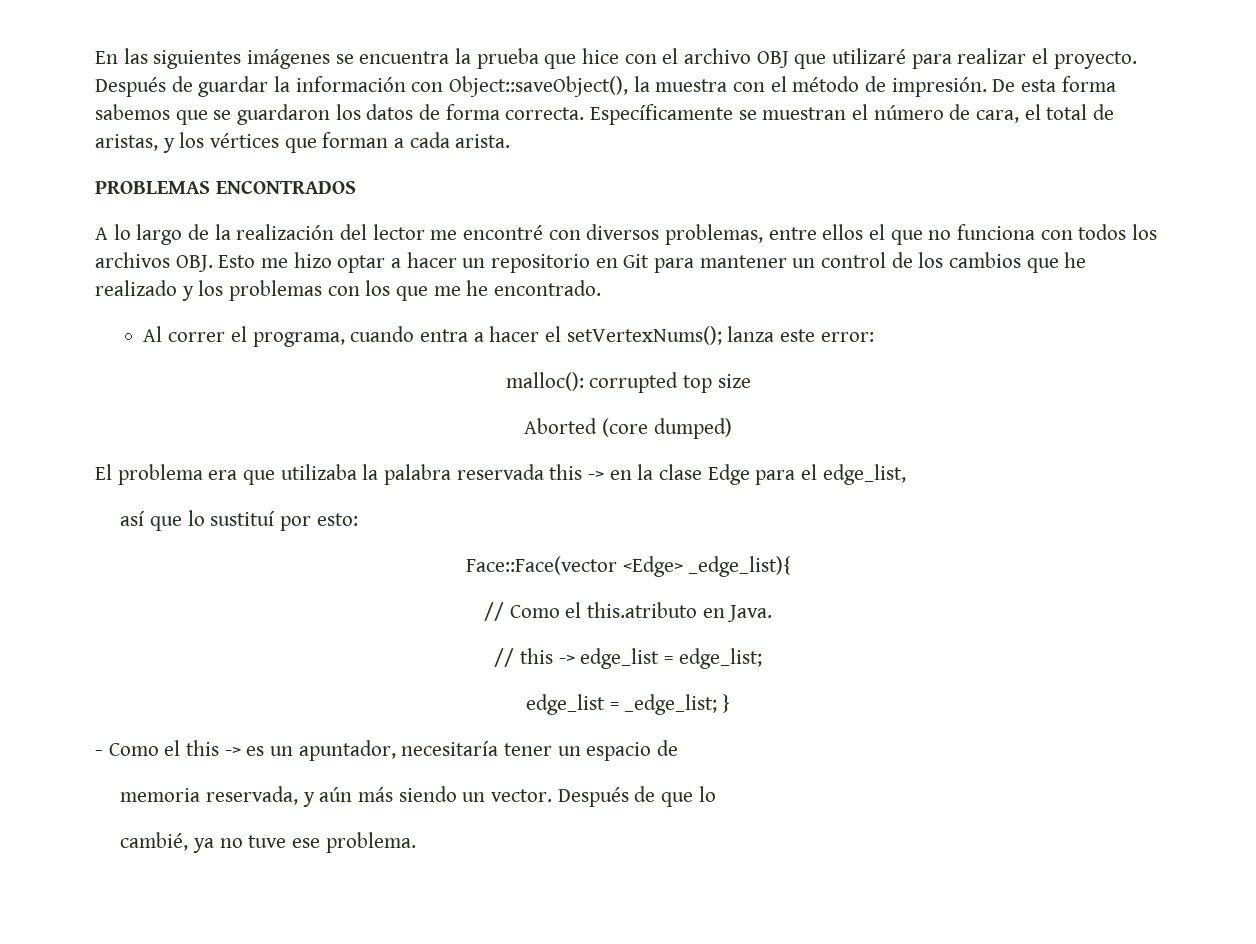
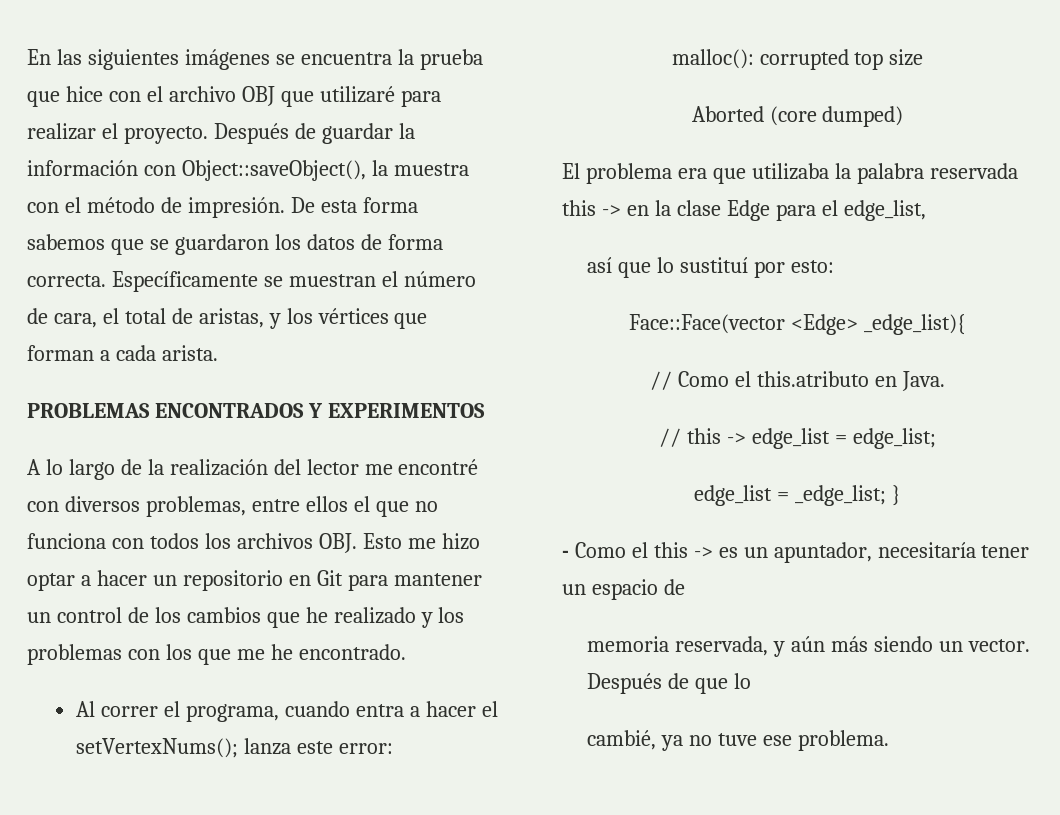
(356, 187) none -> [307,403,485,418] Y EXPERIMENTOS

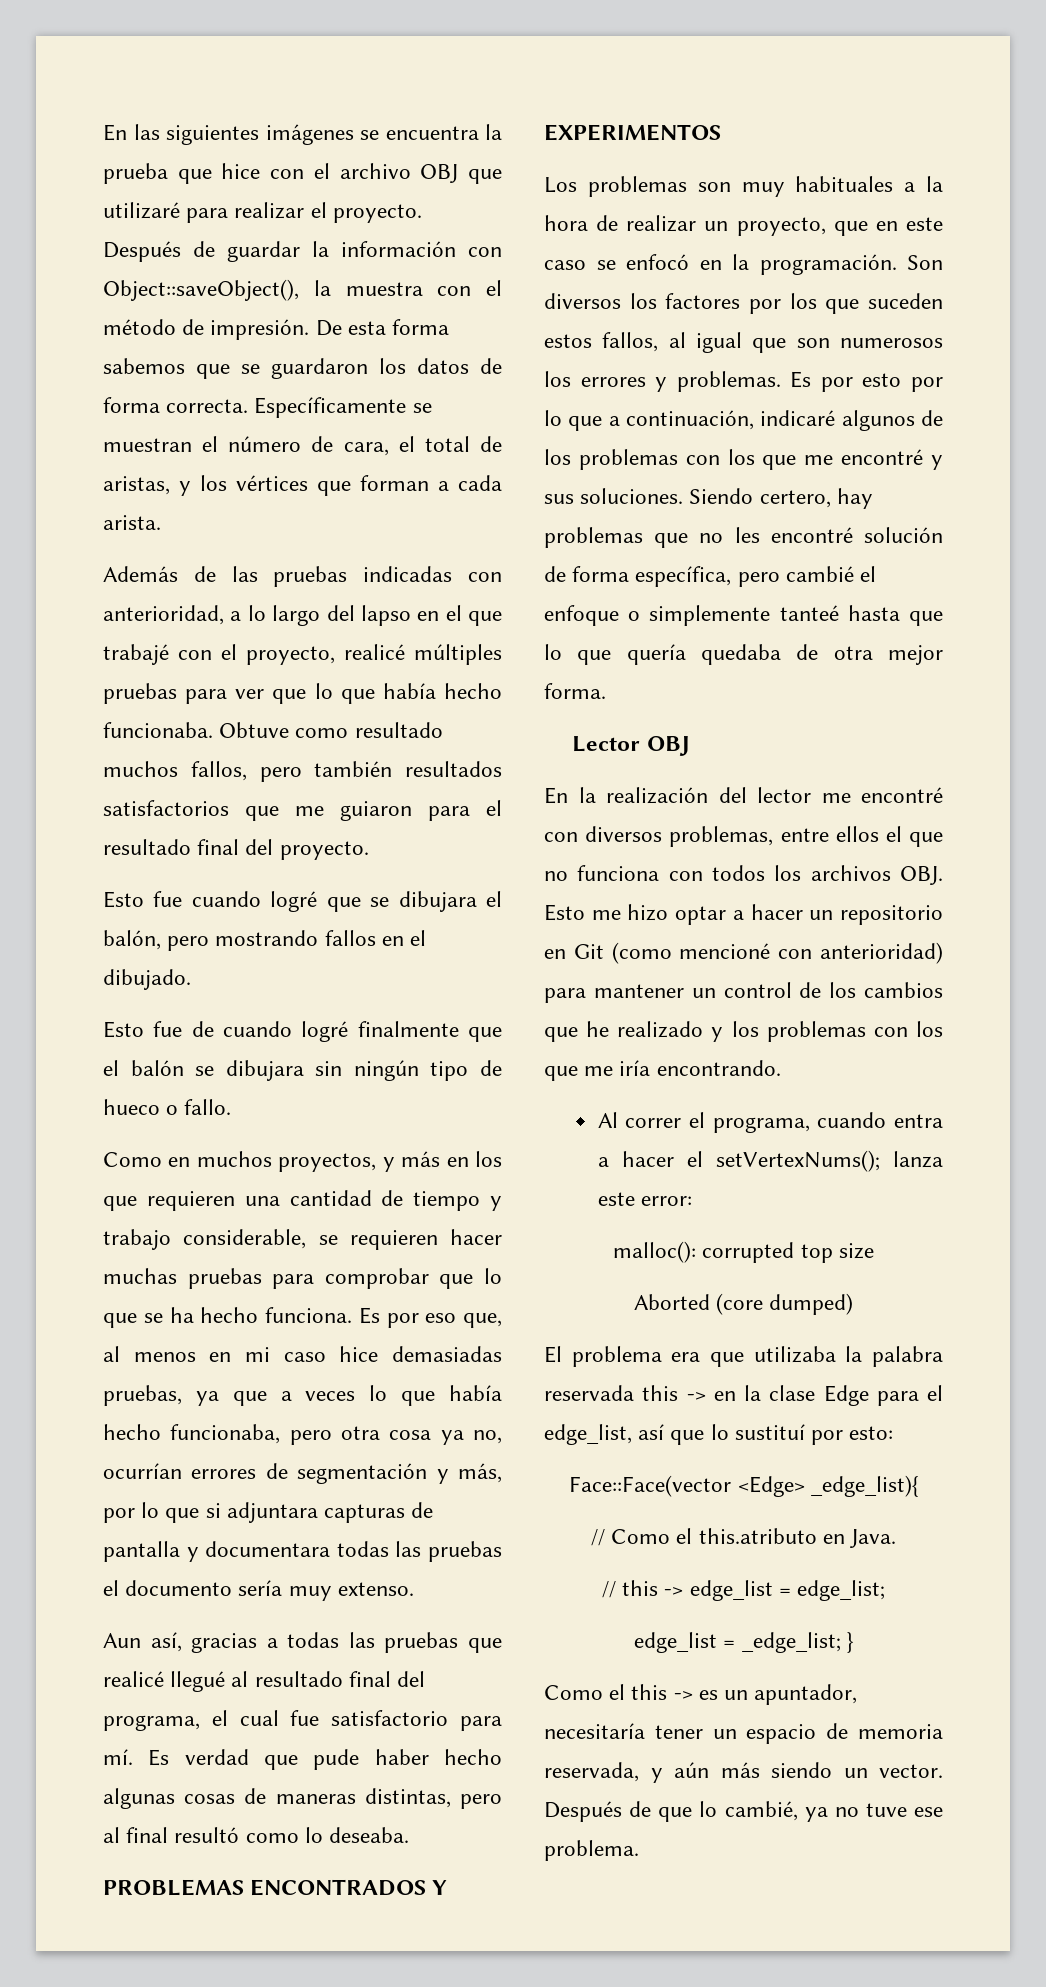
[27,403,485,418] [27,459,142,480] PROBLEMAS ENCONTRADOS Y EXPERIMENTOS // A lo largo de -> [103,566,502,587] [103,605,502,626] [103,644,502,665] [103,683,502,704] [103,722,443,738] [103,761,502,782] [103,800,502,821] [103,839,369,860] [103,891,502,912] [103,930,427,951] [103,969,191,990] [103,1021,503,1042] [103,1060,502,1081] [103,1099,232,1115] [103,1151,503,1172] [103,1190,502,1211] [103,1229,502,1250] [103,1268,502,1289] [103,1307,502,1328] [103,1346,502,1362] [103,1385,502,1406] [103,1424,502,1445] [103,1463,502,1484] [103,1502,434,1523] [103,1541,502,1562] [103,1580,414,1601] [103,1632,502,1653] [103,1671,426,1692] [103,1710,503,1731] [103,1749,502,1770] [103,1788,502,1809] [103,1827,410,1843] [103,1879,448,1896] [544,124,721,141] [544,176,943,197] [544,215,943,236] [544,254,943,275] [544,293,943,314] [544,332,943,353] [544,371,943,392] [544,410,943,431] [544,449,943,470] [544,488,873,509] [544,527,943,548] [544,566,877,587] [544,605,943,626] [544,644,943,665] [544,683,606,699] [572,736,690,756] [544,787,568,804] Además de las pruebas indicadas con anterioridad, a lo largo del lapso en el que trabajé con el proyecto, realicé múltiples pruebas para ver que lo que había hecho funcionaba. Obtuve como resultado muchos fallos, pero también resultados satisfactorios que me guiaron para el resultado final del proyecto. // Esto fue cuando logré que se dibujara el balón, pero mostrando fallos en el dibujado. // Esto fue de cuando logré finalmente que el balón se dibujara sin ningún tipo de hueco o fallo. // Como en muchos proyectos, y más en los que requieren una cantidad de tiempo y trabajo considerable, se requieren hacer muchas pruebas para comprobar que lo que se ha hecho funciona. Es por eso que, al menos en mi caso hice demasiadas pruebas, ya que a veces lo que había hecho funcionaba, pero otra cosa ya no, ocurrían errores de segmentación y más, por lo que si adjuntara capturas de pantalla y documentara todas las pruebas el documento sería muy extenso. // Aun así, gracias a todas las pruebas que realicé llegué al resultado final del programa, el cual fue satisfactorio para mí. Es verdad que pude haber hecho algunas cosas de maneras distintas, pero al final resultó como lo deseaba. // PROBLEMAS ENCONTRADOS Y EXPERIMENTOS // Los problemas son muy habituales a la hora de realizar un proyecto, que en este caso se enfocó en la programación. Son diversos los factores por los que suceden estos fallos, al igual que son numerosos los errores y problemas. Es por esto por lo que a continuación, indicaré algunos de los problemas con los que me encontré y sus soluciones. Siendo certero, hay problemas que no les encontré solución de forma específica, pero cambié el enfoque o simplemente tanteé hasta que lo que quería quedaba de otra mejor forma. // Lector OBJ // En
(343, 578) none -> [611,942,943,964] (como mencioné con anterioridad)
[270,644,406,660] he encontrado. -> [619,1060,781,1076] iría encontrando.
(926, 210) // -> (632, 1434) none
[562,550,569,558] - -> (854, 1642) none
(685, 587) // -> (849, 1731) none
(751, 681) // -> (718, 1809) none

